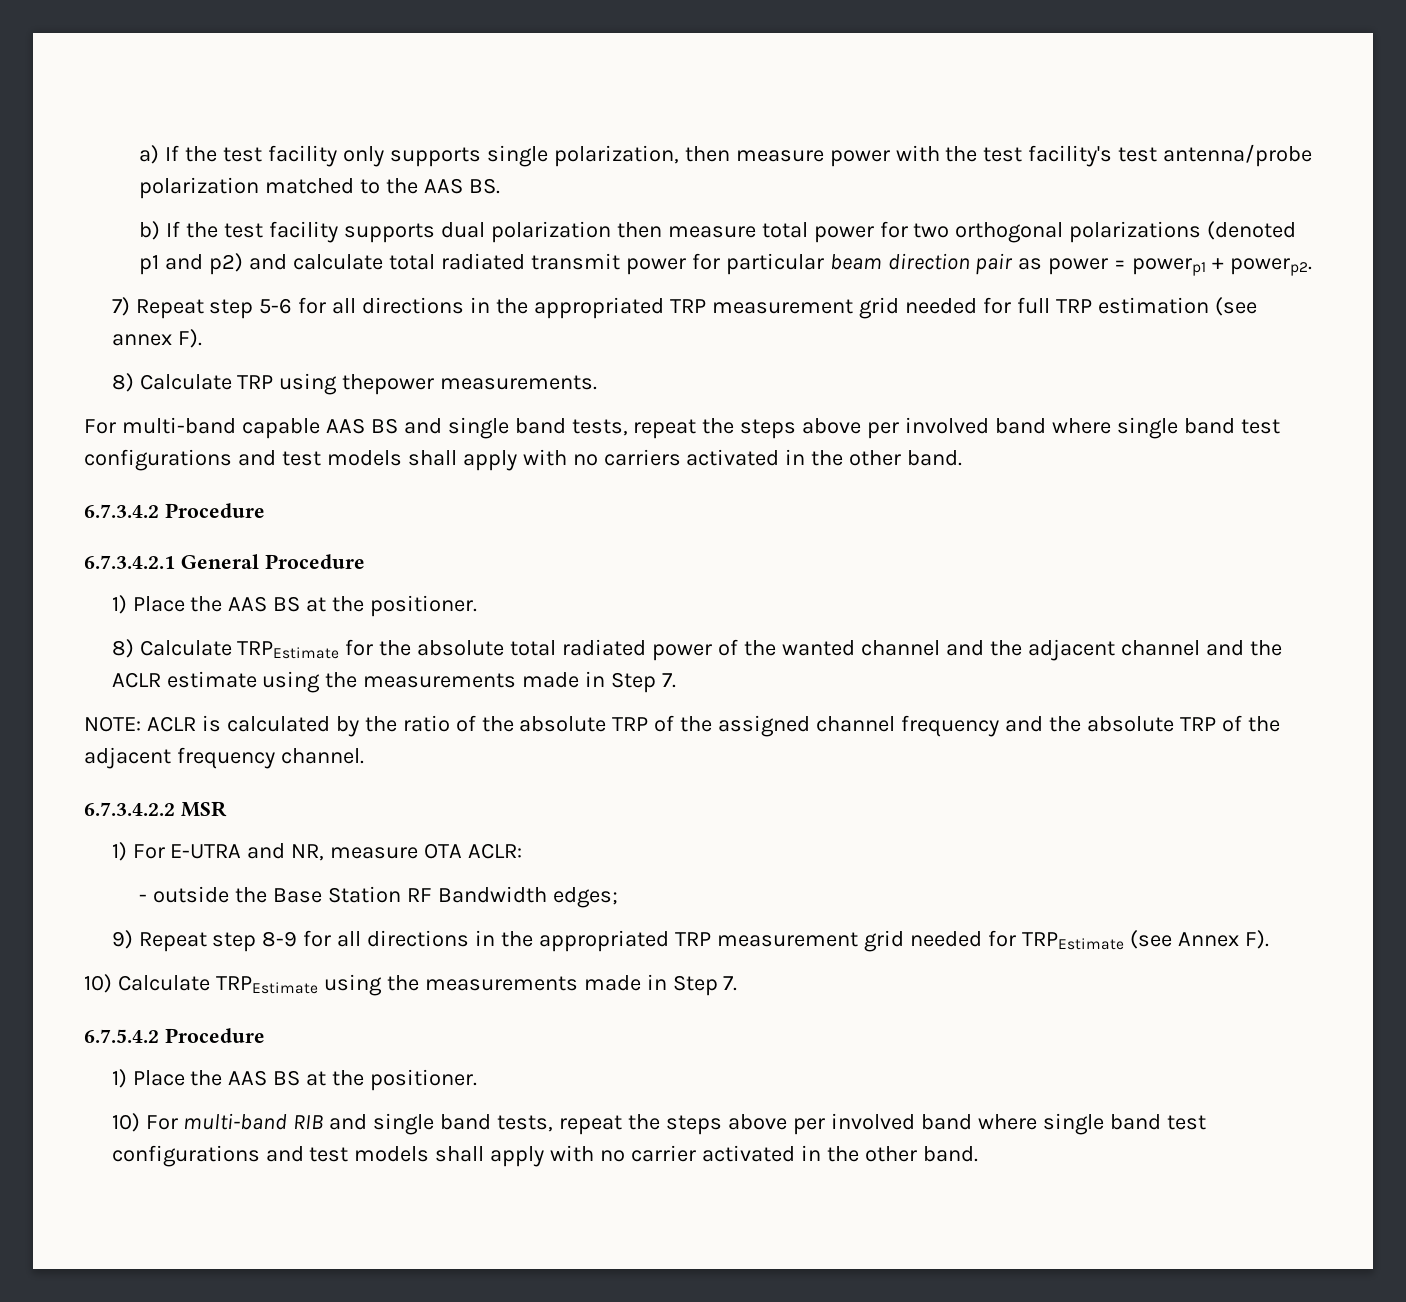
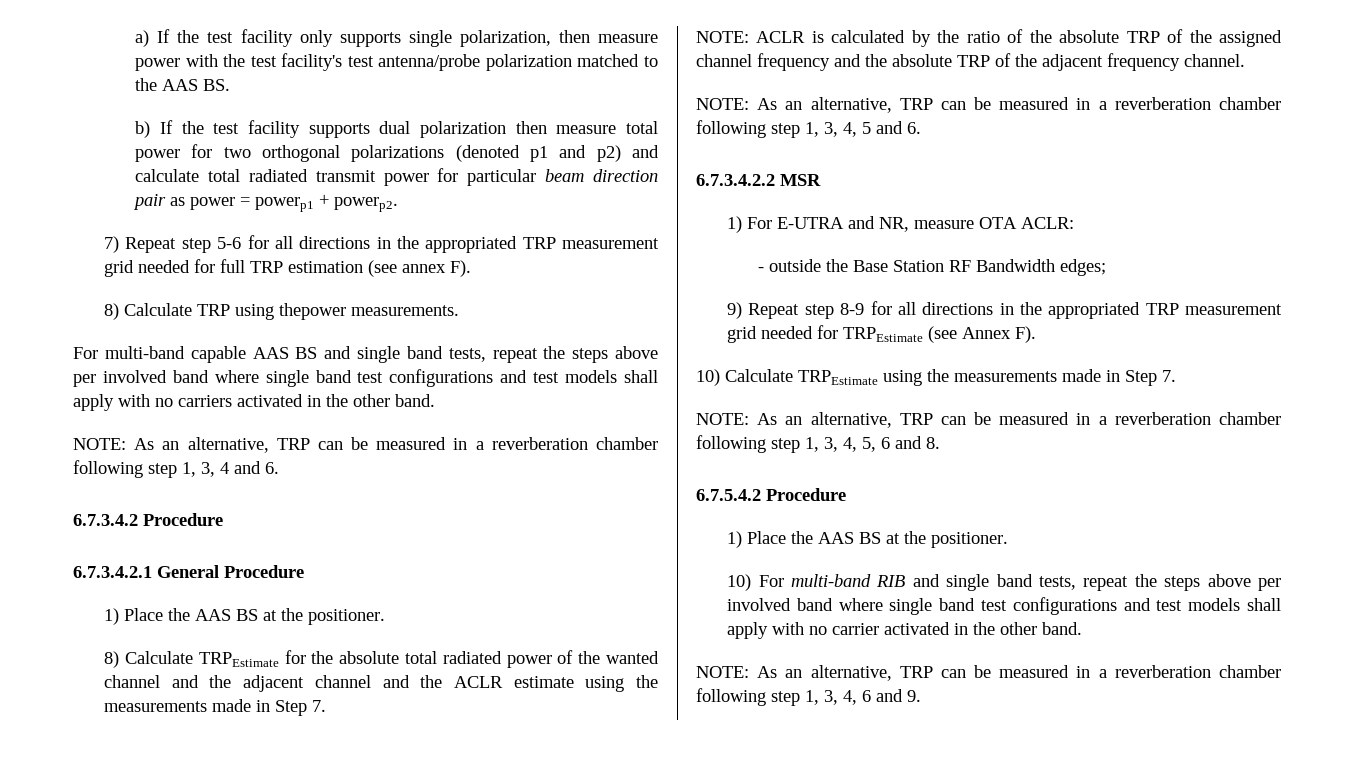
(963, 458) none -> [73,437,658,453] [73,460,279,478] // NOTE: As an alternative, TRP can be measured in a reverberation chamber following step 1, 3, 4 and 6.
(364, 756) none -> [696,97,1281,113] [696,120,921,138] // NOTE: As an alternative, TRP can be measured in a reverberation chamber following step 1, 3, 4, 5 and 6.
(738, 983) none -> [696,412,1281,428] [696,435,940,453] // NOTE: As an alternative, TRP can be measured in a reverberation chamber following step 1, 3, 4, 5, 6 and 8.
(978, 1154) none -> [696,665,1281,681] [696,688,921,706] // NOTE: As an alternative, TRP can be measured in a reverberation chamber following step 1, 3, 4, 6 and 9.

